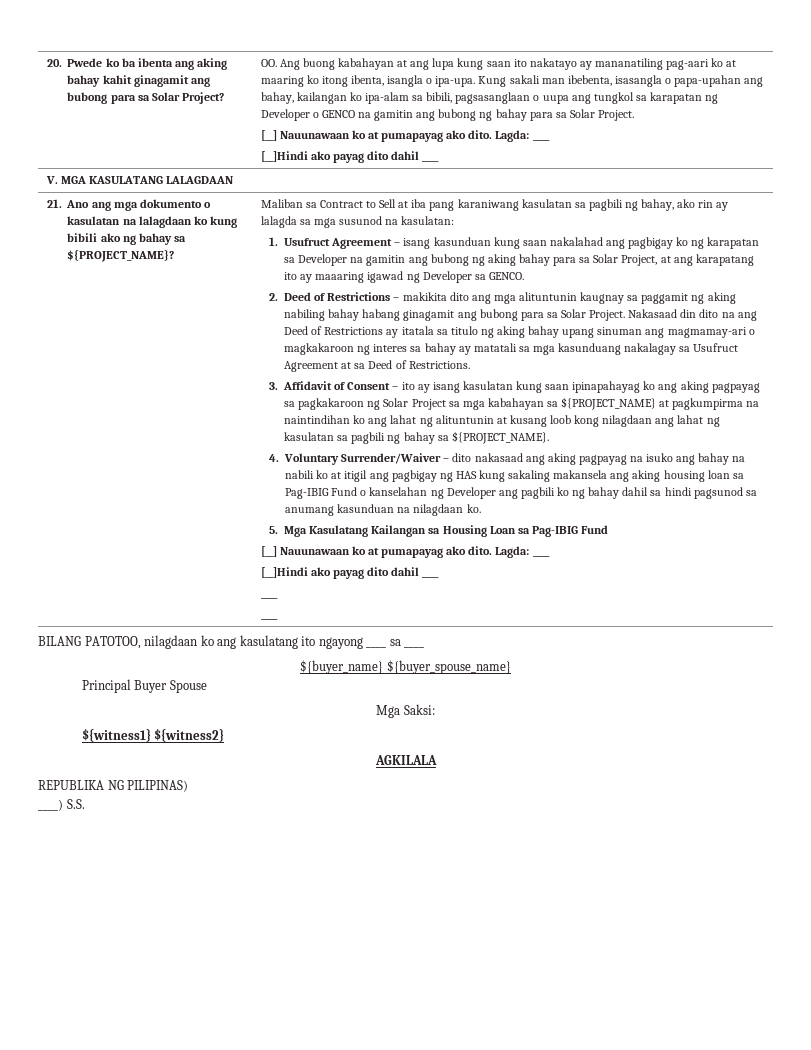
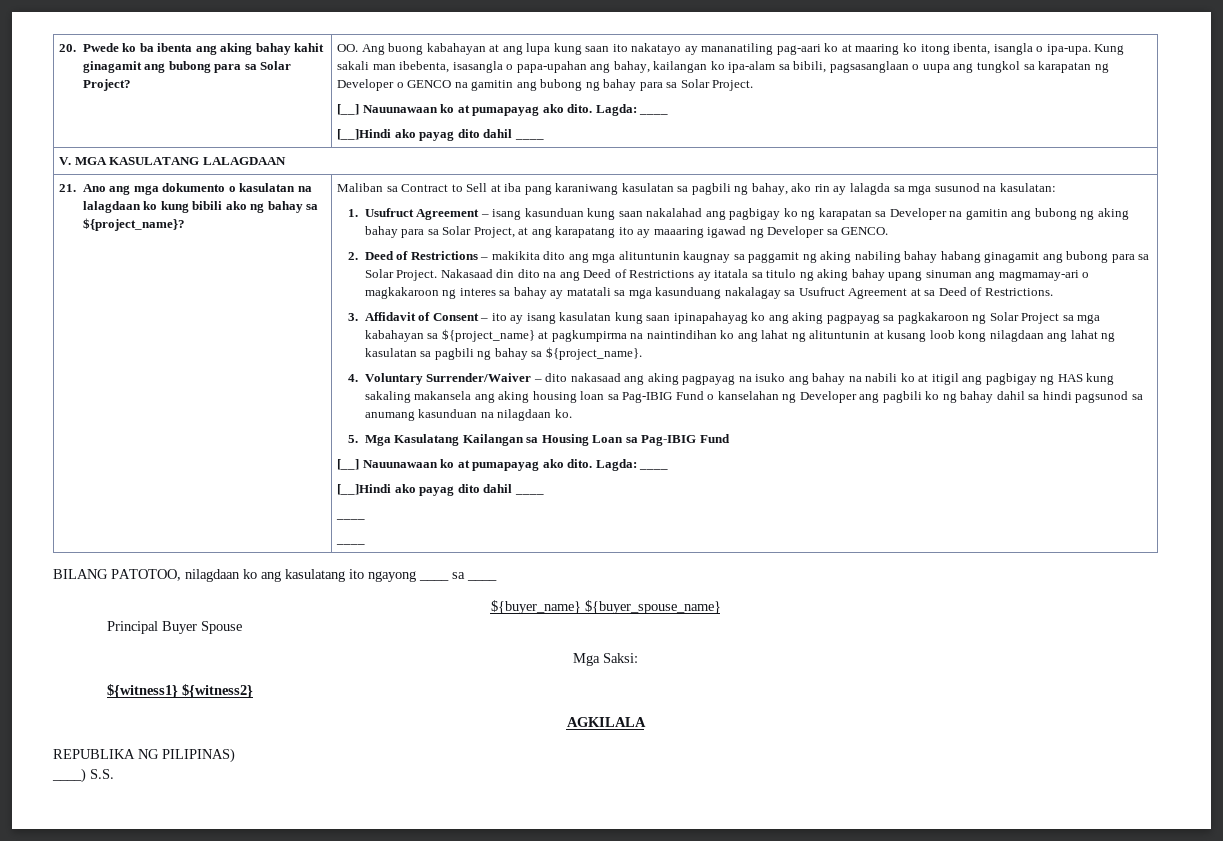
[67,249,175,262] ${PROJECT_NAME}? -> [82,218,185,231] ${project_name}?
[561,397,657,410] ${PROJECT_NAME} -> [441,329,535,342] ${project_name}
[451,431,549,444] ${PROJECT_NAME}. -> [545,347,642,360] ${project_name}.

